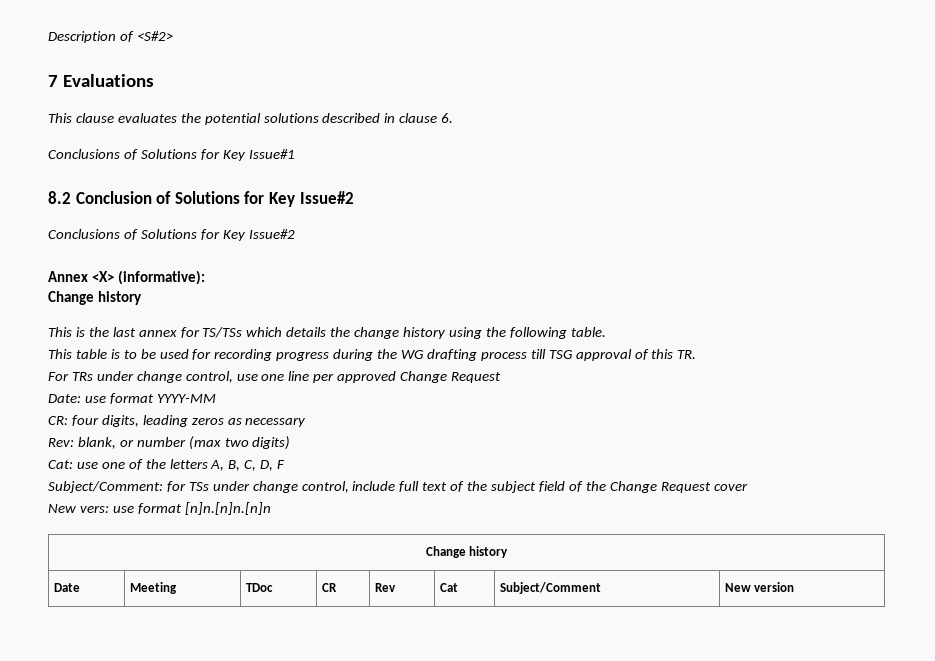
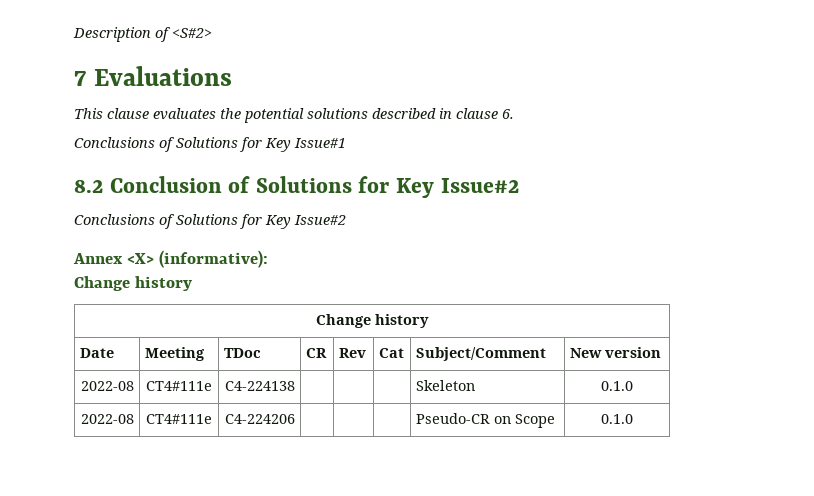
[48,327,606,339] [48,349,697,361] [48,371,502,383] [48,393,216,404] [48,415,307,427] [48,436,291,450] [48,459,286,471] [48,481,748,493] [48,502,271,515] // This is the last annex for TS/TSs which details the change history using the following table. // This table is to be used for recording progress during the WG drafting process till TSG approval of this TR. // For TRs under change control, use one line per approved Change Request // Date: use format YYYY-MM // CR: four digits, leading zeros as necessary // Rev: blank, or number (max two digits) // Cat: use one of the letters A, B, C, D, F // Subject/Comment: for TSs under change control, include full text of the subject field of the Change Request cover // New vers: use format [n]n.[n]n.[n]n -> (192, 283) none
(795, 587) none -> [80,381,134,391] [146,381,212,391] [224,381,295,391] [415,380,475,391] [601,381,633,391] [80,414,134,424] [146,414,212,424] [224,414,295,424] [415,413,555,428] [601,414,633,424] // 2022-08 | CT4#111e | C4-224138 | | | | Skeleton | 0.1.0 // 2022-08 | CT4#111e | C4-224206 | | | | Pseudo-CR on Scope | 0.1.0

